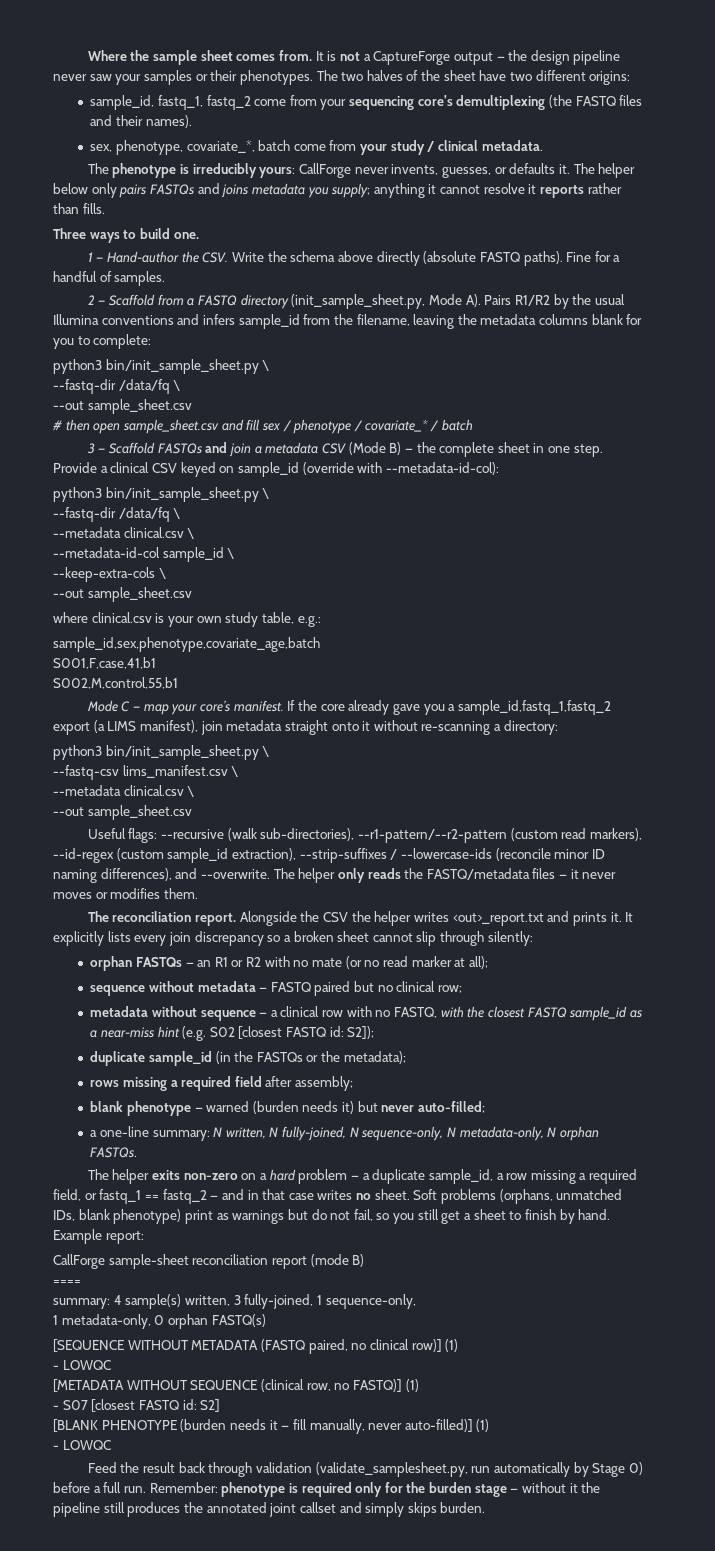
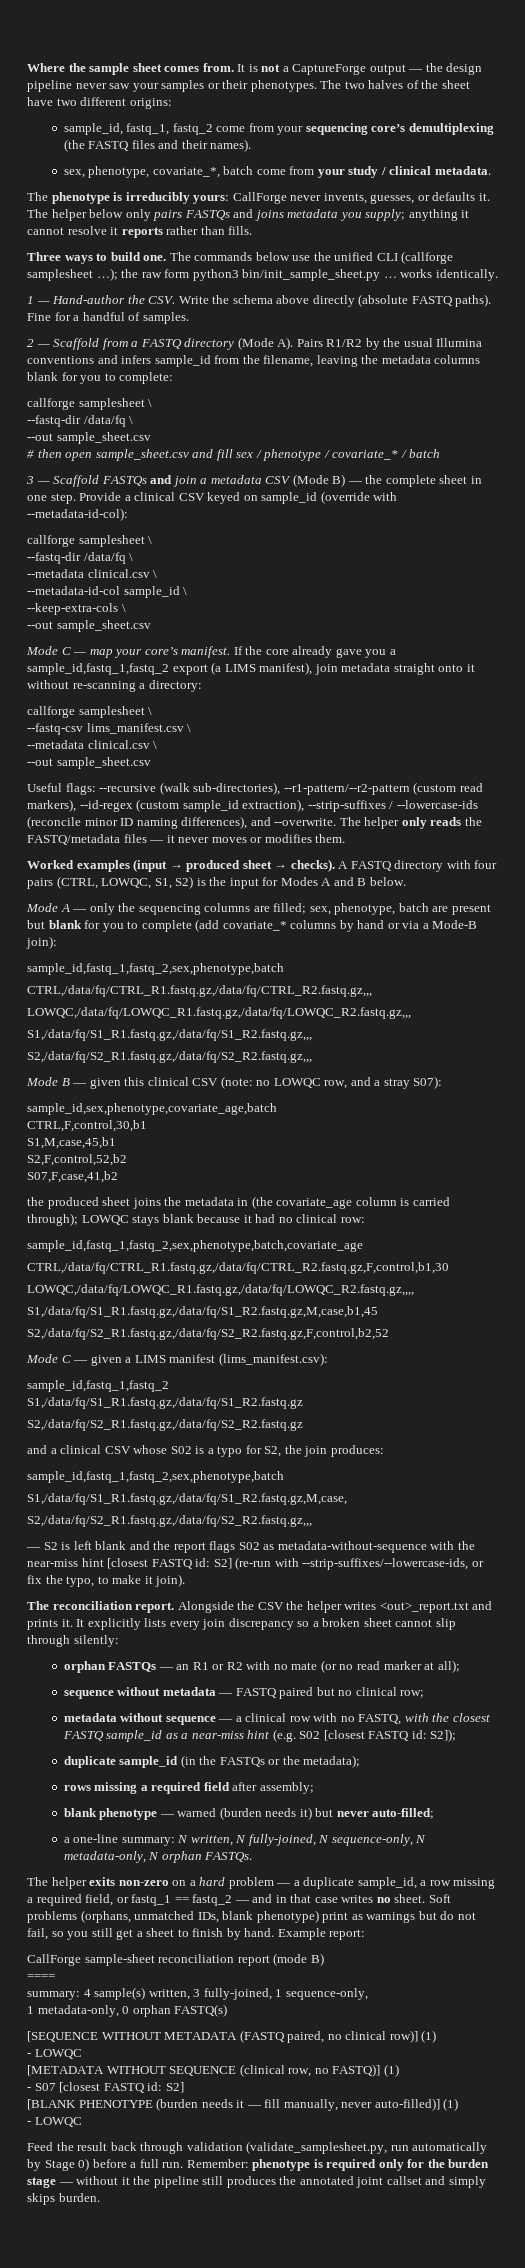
(199, 235) none -> [169,251,454,264] [27,268,498,281] The commands below use the unified CLI (callforge samplesheet …); the raw form python3 bin/init_sample_sheet.py … works identically.
[291,294,462,309] (init_sample_sheet.py, Mode -> [237,337,274,350] (Mode
[53,359,259,374] python3 bin/init_sample_sheet.py -> [27,398,145,410] callforge samplesheet
[53,487,259,502] python3 bin/init_sample_sheet.py -> [27,535,145,547] callforge samplesheet
[53,612,321,627] [53,637,320,652] [53,657,156,669] [53,677,178,689] // where clinical.csv is your own study table, e.g.: // sample_id,sex,phenotype,covariate_age,batch // S001,F,case,41,b1 // S002,M,control,55,b1 -> (151, 626) none
[53,745,259,760] python3 bin/init_sample_sheet.py -> [27,706,145,718] callforge samplesheet
(198, 893) none -> [27,859,498,872] [27,876,406,889] [26,903,491,915] [27,919,478,932] [26,936,57,949] [27,963,284,975] [27,985,372,997] [27,1007,411,1019] [27,1029,312,1041] [27,1051,312,1063] [26,1076,443,1089] [27,1103,277,1115] [27,1120,147,1132] [27,1137,116,1149] [27,1154,127,1166] [27,1171,118,1183] [27,1196,450,1209] [27,1213,365,1226] [27,1240,363,1252] [27,1262,449,1274] [27,1284,414,1296] [27,1306,378,1318] [27,1328,389,1340] [26,1353,328,1366] [27,1380,169,1392] [27,1397,303,1409] [27,1419,303,1431] [27,1445,384,1457] [27,1471,284,1483] [27,1493,347,1505] [27,1515,312,1527] [26,1541,475,1553] [27,1557,484,1570] [27,1574,186,1587] // Worked examples (input → produced sheet → checks). A FASTQ directory with four pairs (CTRL, LOWQC, S1, S2) is the input for Modes A and B below. // Mode A — only the sequencing columns are filled; sex, phenotype, batch are present but blank for you to complete (add covariate_* columns by hand or via a Mode-B join): // sample_id,fastq_1,fastq_2,sex,phenotype,batch // CTRL,/data/fq/CTRL_R1.fastq.gz,/data/fq/CTRL_R2.fastq.gz,,, // LOWQC,/data/fq/LOWQC_R1.fastq.gz,/data/fq/LOWQC_R2.fastq.gz,,, // S1,/data/fq/S1_R1.fastq.gz,/data/fq/S1_R2.fastq.gz,,, // S2,/data/fq/S2_R1.fastq.gz,/data/fq/S2_R2.fastq.gz,,, // Mode B — given this clinical CSV (note: no LOWQC row, and a stray S07): // sample_id,sex,phenotype,covariate_age,batch // CTRL,F,control,30,b1 // S1,M,case,45,b1 // S2,F,control,52,b2 // S07,F,case,41,b2 // the produced sheet joins the metadata in (the covariate_age column is carried through); LOWQC stays blank because it had no clinical row: // sample_id,fastq_1,fastq_2,sex,phenotype,batch,covariate_age // CTRL,/data/fq/CTRL_R1.fastq.gz,/data/fq/CTRL_R2.fastq.gz,F,control,b1,30 // LOWQC,/data/fq/LOWQC_R1.fastq.gz,/data/fq/LOWQC_R2.fastq.gz,,,, // S1,/data/fq/S1_R1.fastq.gz,/data/fq/S1_R2.fastq.gz,M,case,b1,45 // S2,/data/fq/S2_R1.fastq.gz,/data/fq/S2_R2.fastq.gz,F,control,b2,52 // Mode C — given a LIMS manifest (lims_manifest.csv): // sample_id,fastq_1,fastq_2 // S1,/data/fq/S1_R1.fastq.gz,/data/fq/S1_R2.fastq.gz // S2,/data/fq/S2_R1.fastq.gz,/data/fq/S2_R2.fastq.gz // and a clinical CSV whose S02 is a typo for S2, the join produces: // sample_id,fastq_1,fastq_2,sex,phenotype,batch // S1,/data/fq/S1_R1.fastq.gz,/data/fq/S1_R2.fastq.gz,M,case, // S2,/data/fq/S2_R1.fastq.gz,/data/fq/S2_R2.fastq.gz,,, // — S2 is left blank and the report flags S02 as metadata-without-sequence with the near-miss hint [closest FASTQ id: S2] (re-run with --strip-suffixes/--lowercase-ids, or fix the typo, to make it join).

